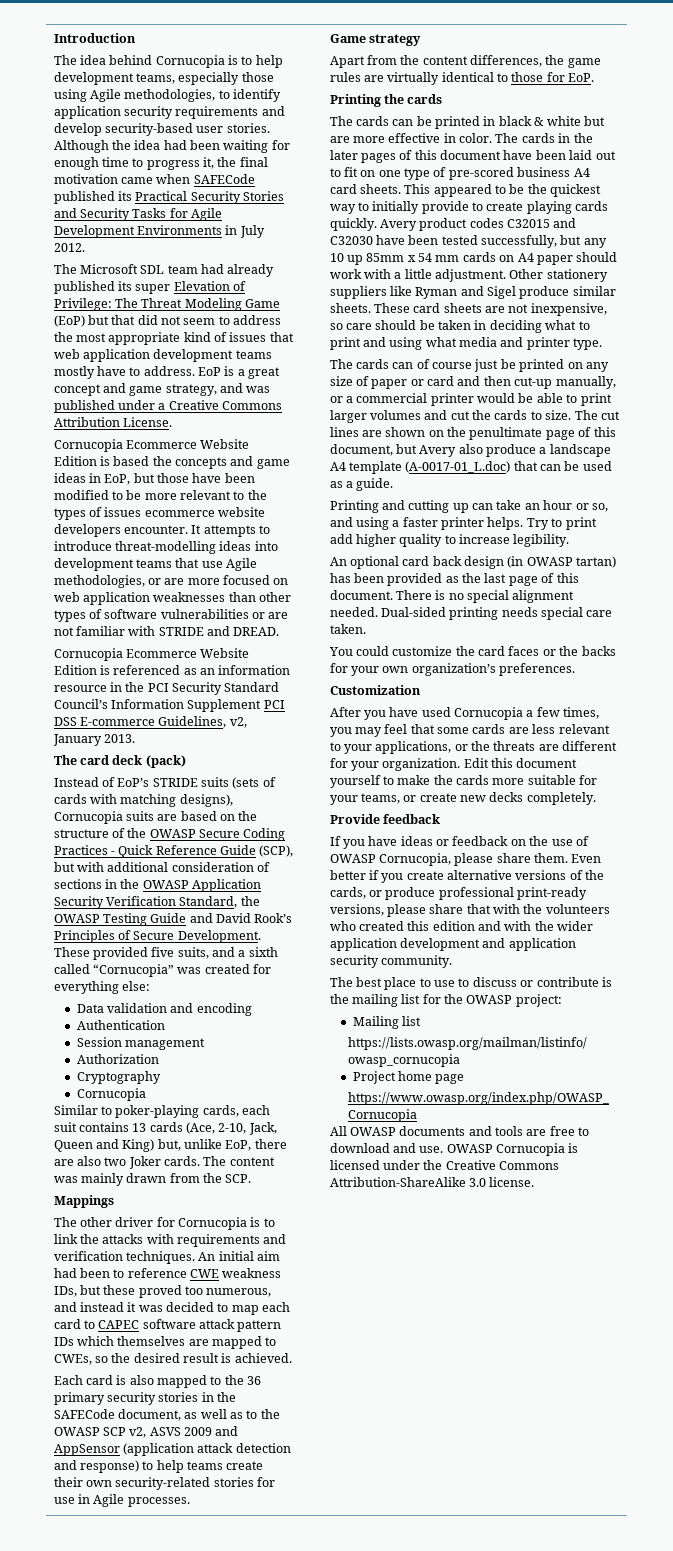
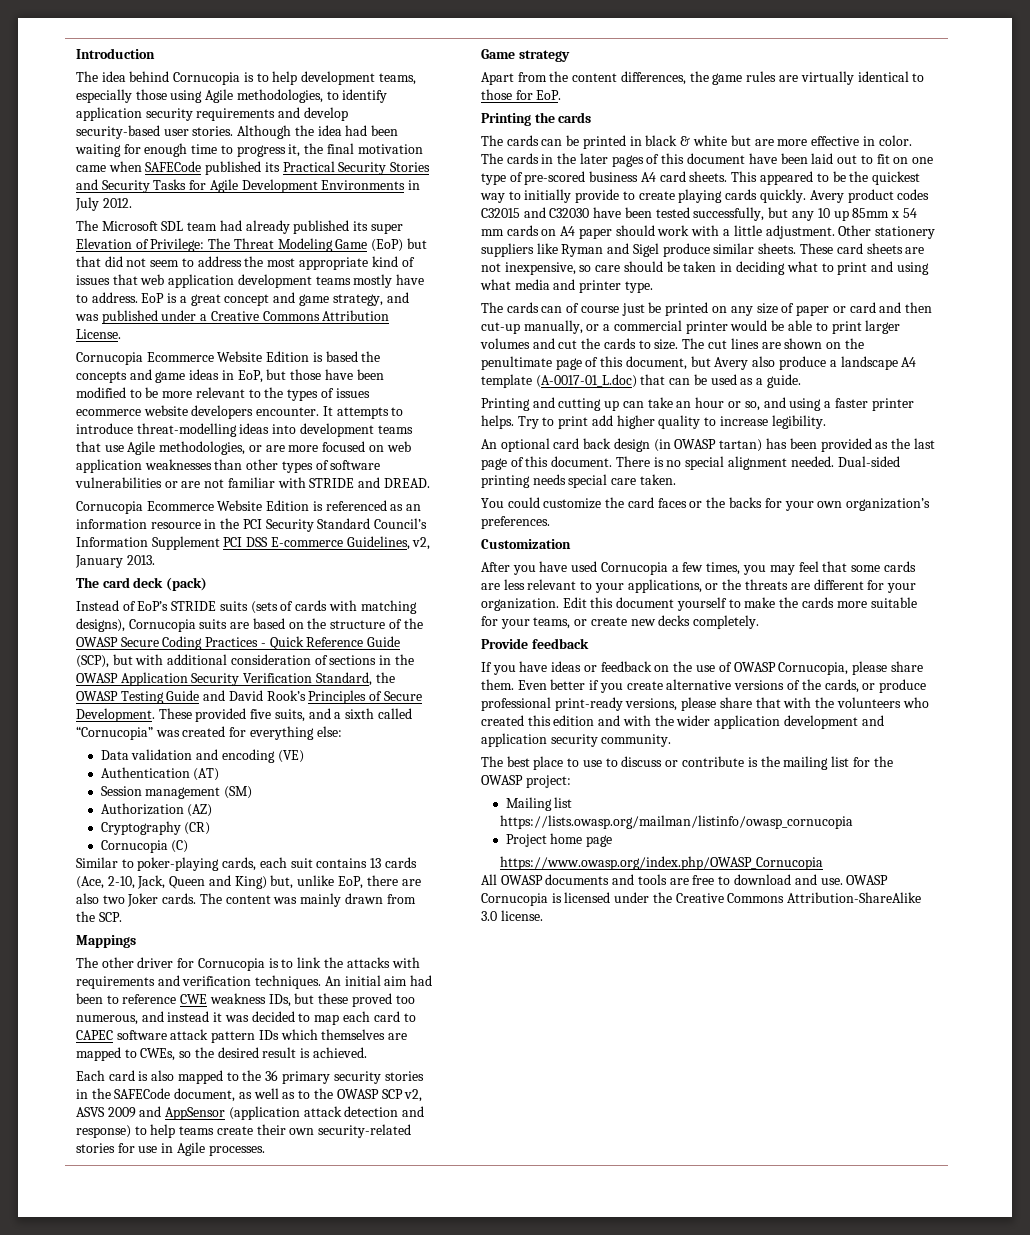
(252, 1009) none -> [277,750,304,763] (VE)
(165, 1025) none -> [193,768,220,781] (AT)
(205, 1044) none -> [224,786,253,799] (SM)
(159, 1059) none -> [187,804,213,817] (AZ)
[76,1088,146,1101] // Cornucopia -> [184,822,211,835] [100,840,189,853] (CR) // Cornucopia (C)

